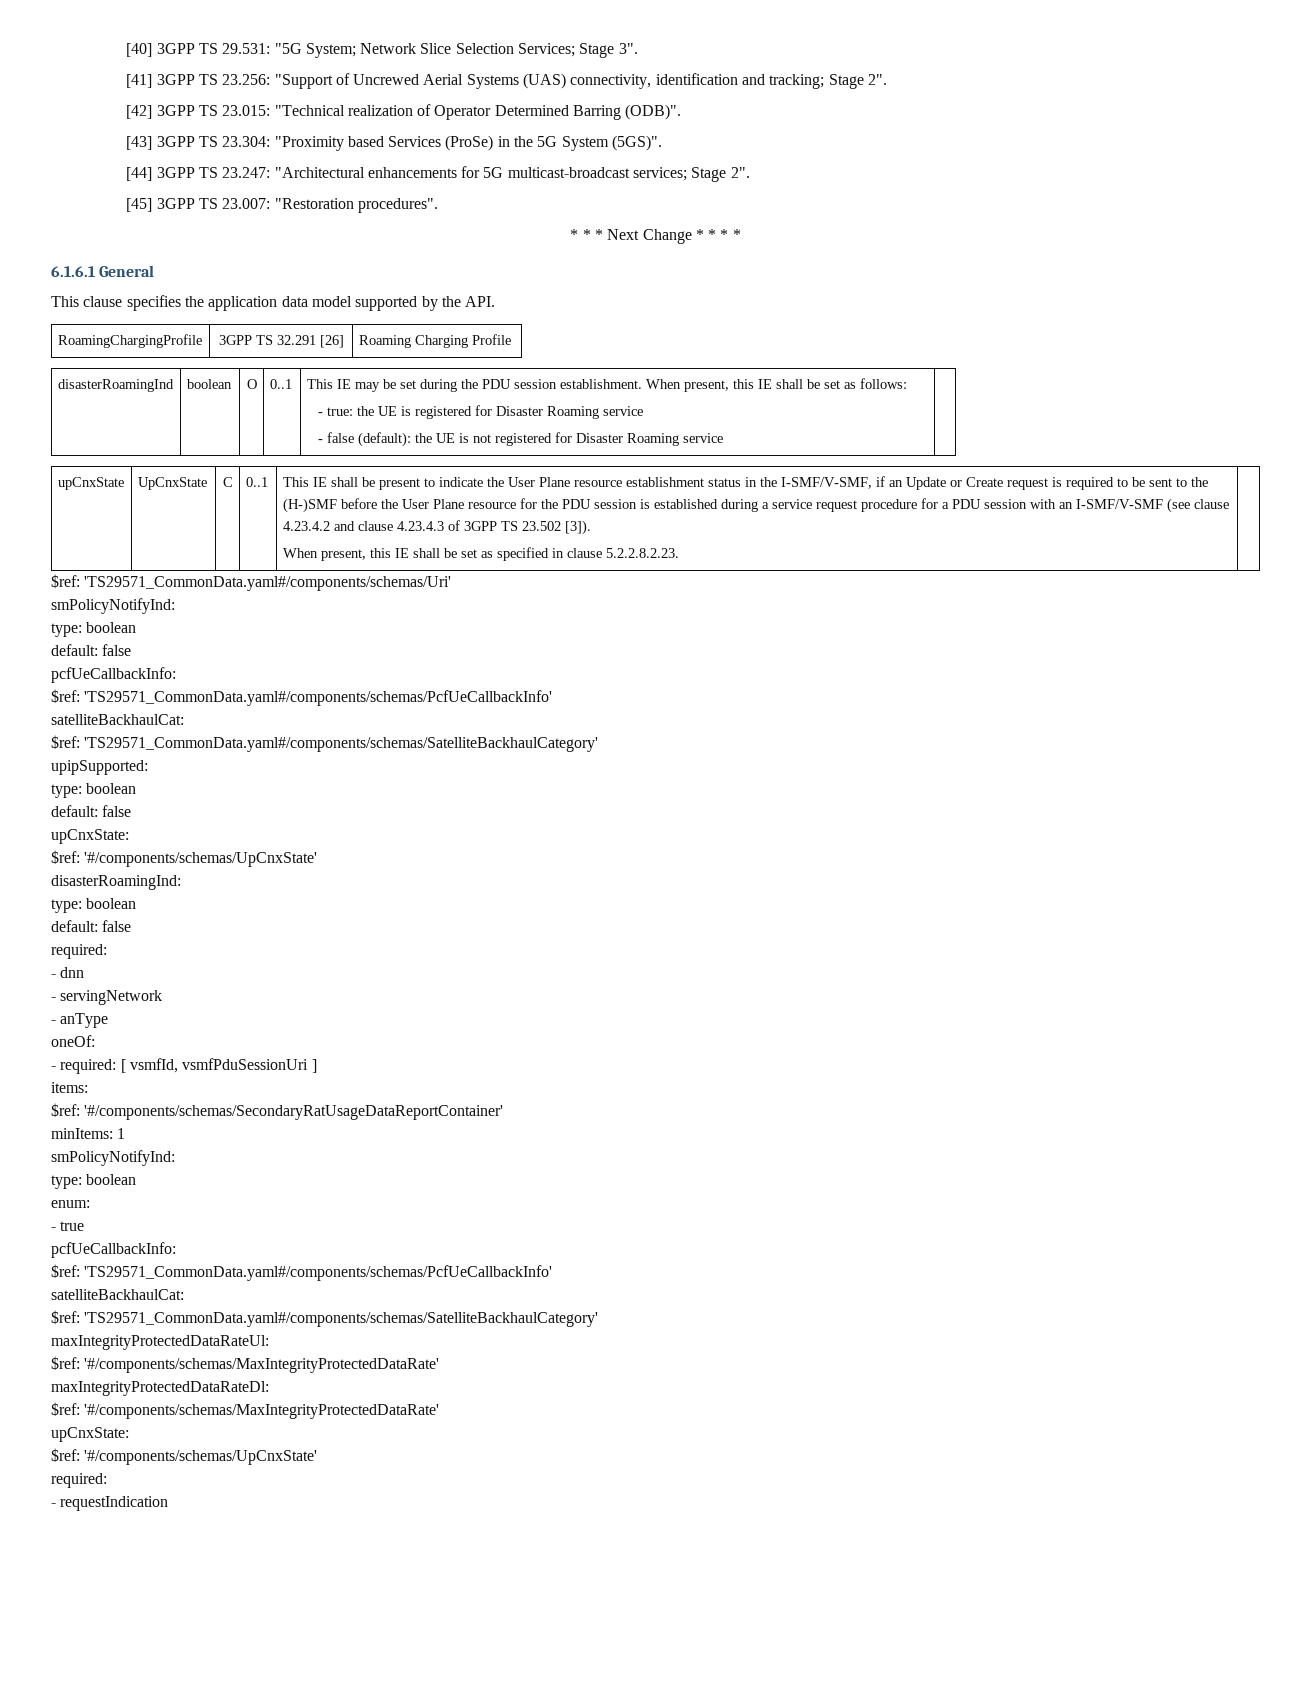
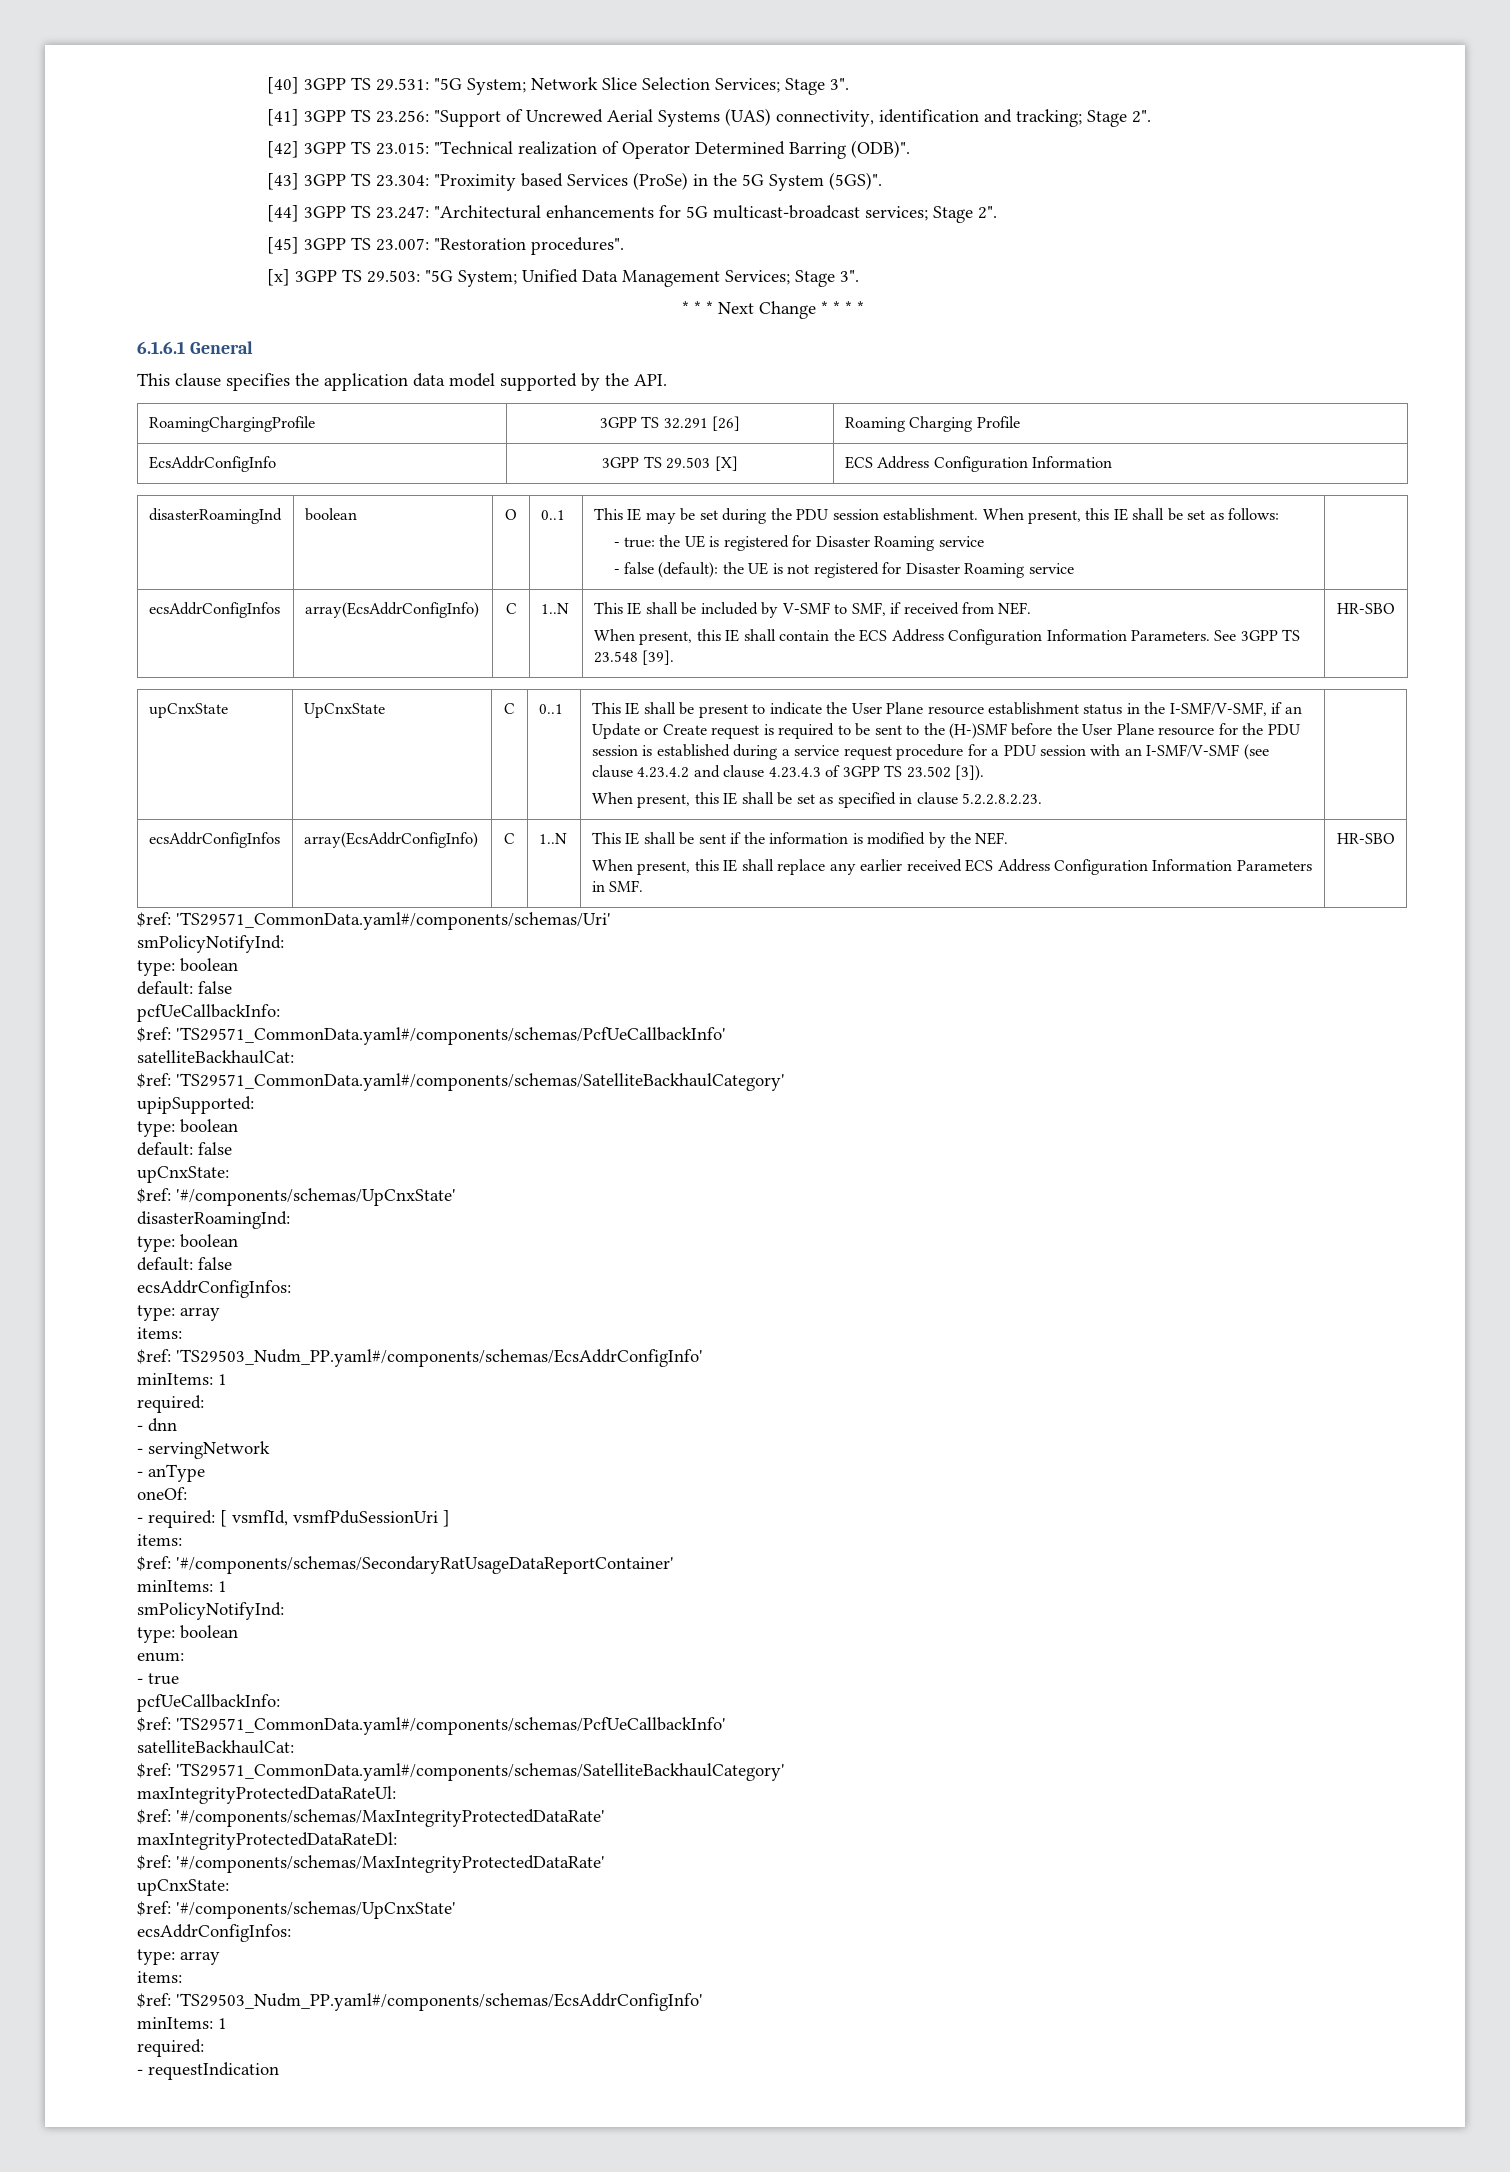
(438, 205) none -> [267,269,860,287] // [x] 3GPP TS 29.503: "5G System; Unified Data Management Services; Stage 3".
(511, 339) none -> [148,456,276,472] [602,456,738,471] [844,456,1113,472] // EcsAddrConfigInfo | 3GPP TS 29.503 [X] | ECS Address Configuration Information
(724, 438) none -> [148,602,280,618] [304,602,479,618] [505,603,517,614] [540,603,569,614] [593,602,1032,618] [593,629,1301,645] [593,650,675,665] [1337,603,1395,614] // ecsAddrConfigInfos | array(EcsAddrConfigInfo) | C | 1..N | This IE shall be included by V-SMF to SMF, if received from NEF. // When present, this IE shall contain the ECS Address Configuration Information Parameters. See 3GPP TS 23.548 [39]. | HR-SBO
(679, 553) none -> [148,832,280,848] [303,832,478,848] [504,833,515,844] [538,833,567,844] [591,832,1009,848] [591,859,1312,875] [591,880,644,892] [1336,833,1395,844] // ecsAddrConfigInfos | array(EcsAddrConfigInfo) | C | 1..N | This IE shall be sent if the information is modified by the NEF. // When present, this IE shall replace any earlier received ECS Address Configuration Information Parameters in SMF. | HR-SBO
(132, 926) none -> [137,1280,291,1298] [137,1305,220,1321] [137,1327,182,1339] [137,1349,703,1367] [137,1373,227,1385] // ecsAddrConfigInfos: // type: array // items: // $ref: 'TS29503_Nudm_PP.yaml#/components/schemas/EcsAddrConfigInfo' // minItems: 1
(318, 1457) none -> [137,1924,291,1942] [137,1949,220,1965] [137,1971,182,1983] [137,1993,703,2011] [137,2017,227,2029] // ecsAddrConfigInfos: // type: array // items: // $ref: 'TS29503_Nudm_PP.yaml#/components/schemas/EcsAddrConfigInfo' // minItems: 1

